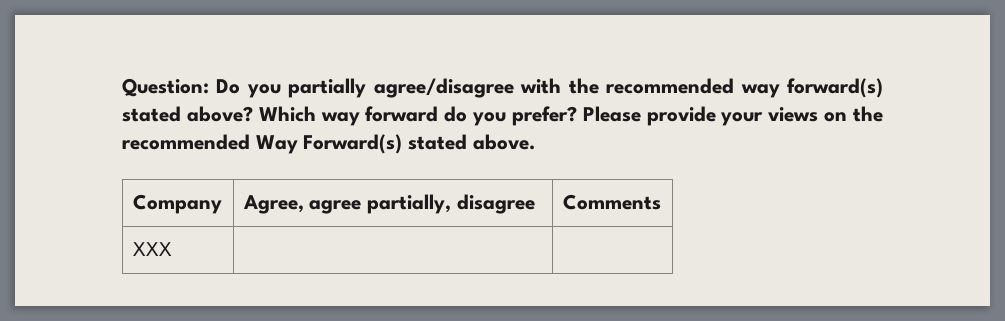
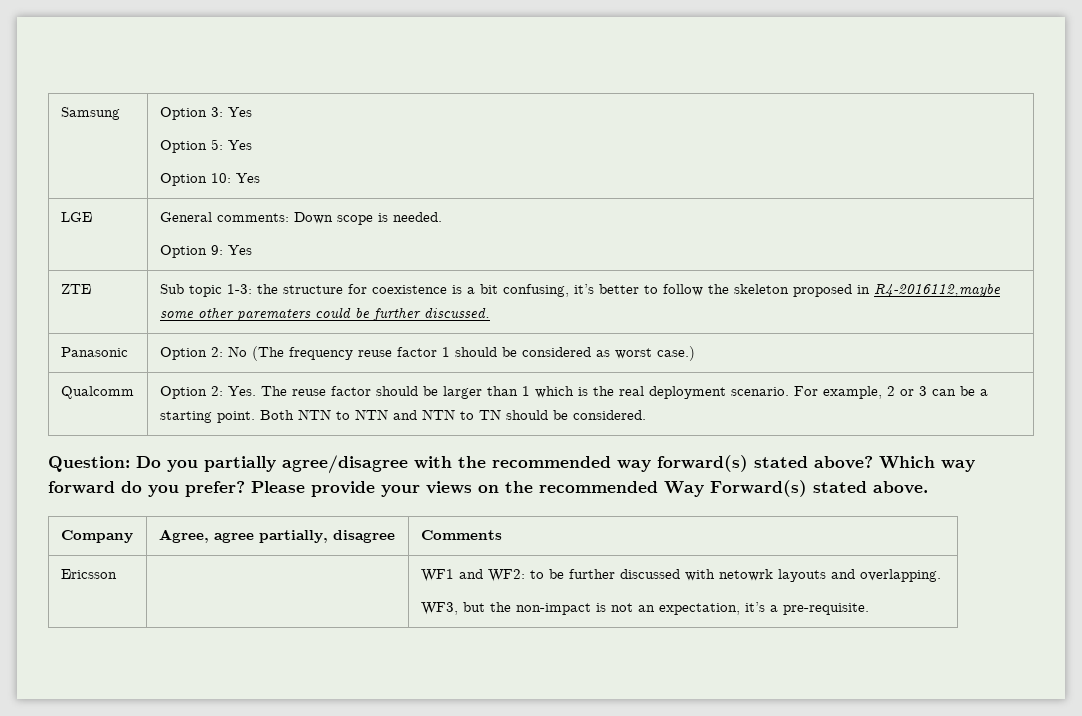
(122, 87) none -> [60,107,120,120] [159,107,252,120] [159,139,252,153] [159,173,260,186] [60,212,92,222] [159,212,442,225] [159,245,252,258] [60,284,91,294] [159,284,1001,297] [159,307,490,321] [60,347,128,357] [159,346,695,361] [60,386,134,399] [159,386,988,399] [159,409,646,423] Samsung | Option 3: Yes // Option 5: Yes // Option 10: Yes // LGE | General comments: Down scope is needed. // Option 9: Yes // ZTE | Sub topic 1-3: the structure for coexistence is a bit confusing, it’s better to follow the skeleton proposed in R4-2016112,maybe some other parematers could be further discussed. // Panasonic | Option 2: No (The frequency reuse factor 1 should be considered as worst case.) // Qualcomm | Option 2: Yes. The reuse factor should be larger than 1 which is the real deployment scenario. For example, 2 or 3 can be a starting point. Both NTN to NTN and NTN to TN should be considered. //
[132,242,172,256] XXX | | -> [60,569,117,579] [420,569,941,582] [420,602,869,615] Ericsson | | WF1 and WF2: to be further discussed with netowrk layouts and overlapping. // WF3, but the non-impact is not an expectation, it’s a pre-requisite.

